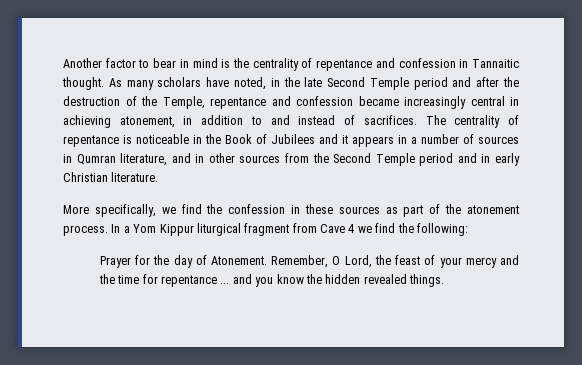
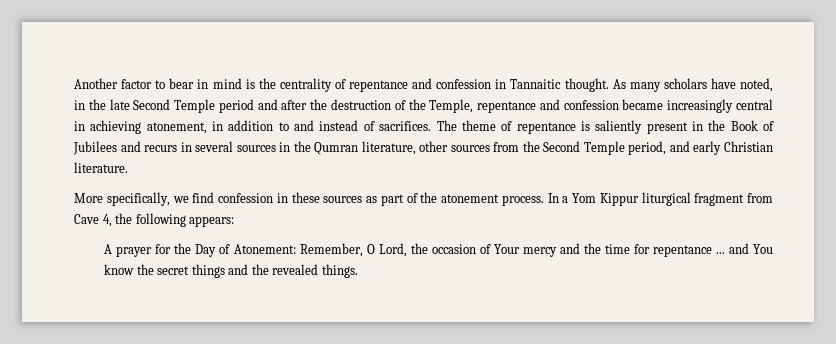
[454,115,501,128] centrality -> [461,120,496,131] theme
[136,134,189,144] noticeable -> [595,120,688,134] saliently present
[342,134,474,147] it appears in a number of -> [144,141,234,152] recurs in several
(72, 158) none -> [293,141,311,152] the
[171,153,205,163] and in -> (416, 148) none
[419,153,491,166] period and in -> [628,141,690,155] period, and
[206,204,223,214] the -> (215, 197) none
[348,223,468,236] [99,255,268,268] 4 we find the following: // Prayer for the day of Atonement. -> [102,213,235,227] [104,243,296,257] 4, the following appears: // A prayer for the Day of Atonement:
[395,255,462,268] feast of your -> [431,244,520,254] occasion of Your
[255,277,274,287] you -> [753,244,774,254] You
[325,274,361,284] hidden -> [157,264,269,278] secret things and the

